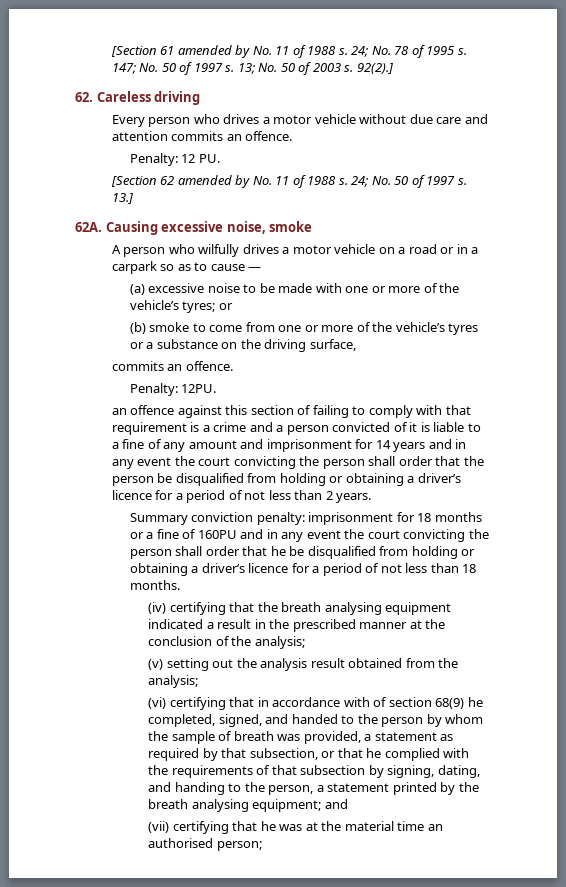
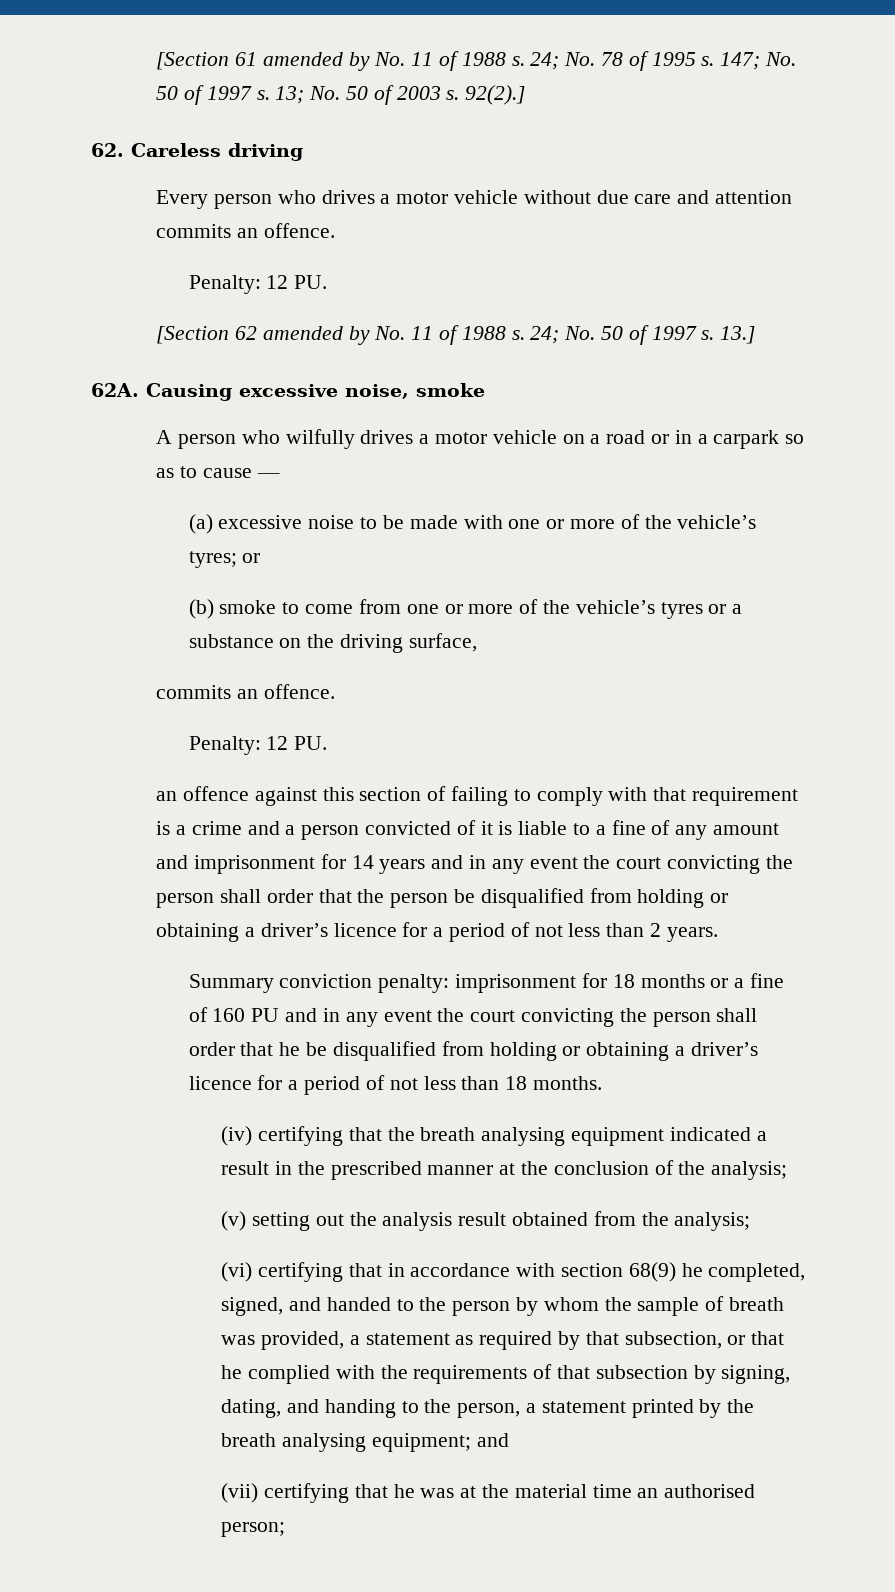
[181,384,217,393] 12PU. -> [266,736,328,750] 12 PU.
[197,530,237,539] 160PU -> [212,1008,280,1022] 160 PU
[373,697,388,707] of -> (556, 1270) none

